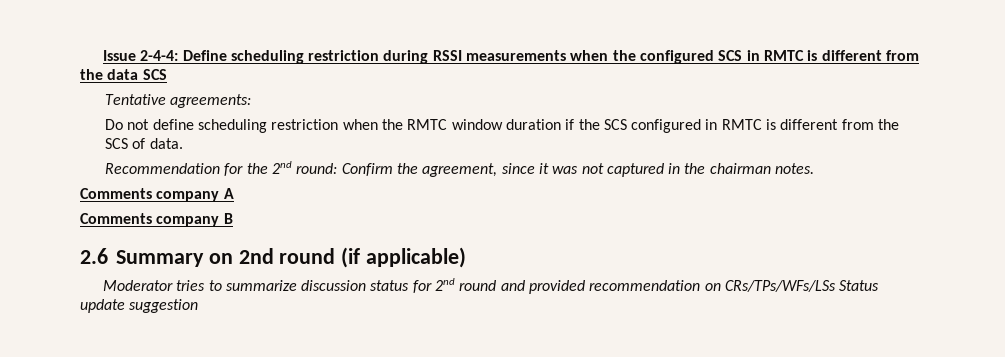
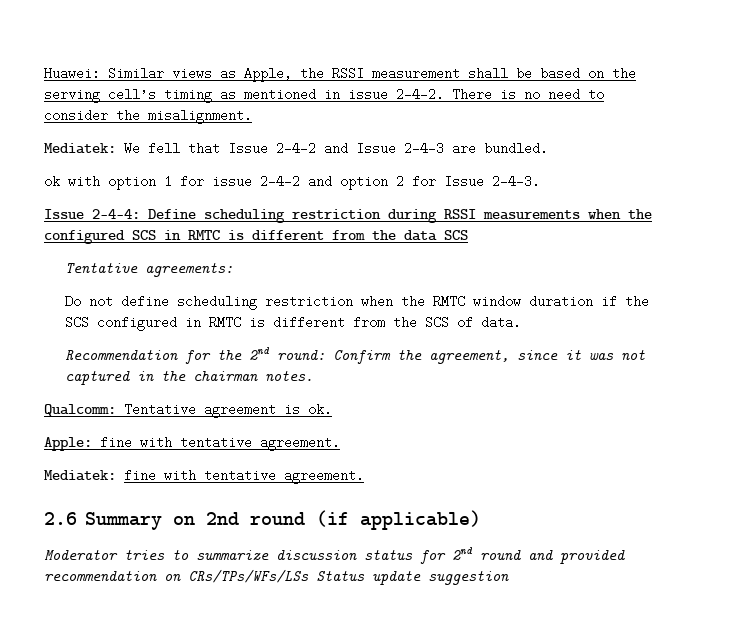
(102, 55) none -> [44,67,636,82] [44,88,604,103] [44,109,252,124] [44,142,548,155] [44,175,540,190] Huawei: Similar views as Apple, the RSSI measurement shall be based on the serving cell’s timing as mentioned in issue 2-4-2. There is no need to consider the misalignment. // Mediatek: We fell that Issue 2-4-2 and Issue 2-4-3 are bundled. // ok with option 1 for issue 2-4-2 and option 2 for Issue 2-4-3. //
[80,188,234,202] [80,213,233,227] Comments company A // Comments company B -> [44,403,332,418] [44,436,340,451] [44,469,364,484] Qualcomm: Tentative agreement is ok. // Apple: fine with tentative agreement. // Mediatek: fine with tentative agreement.

